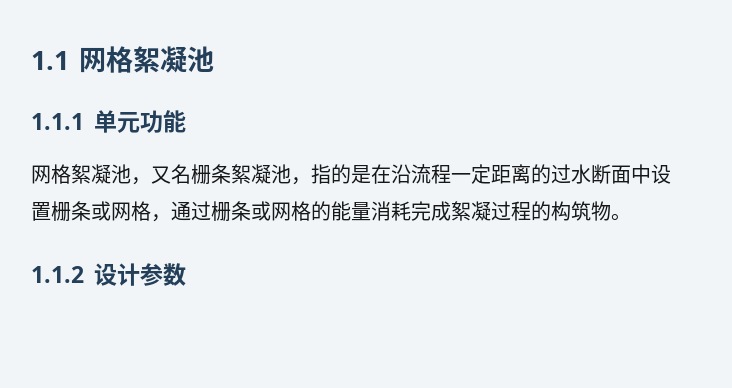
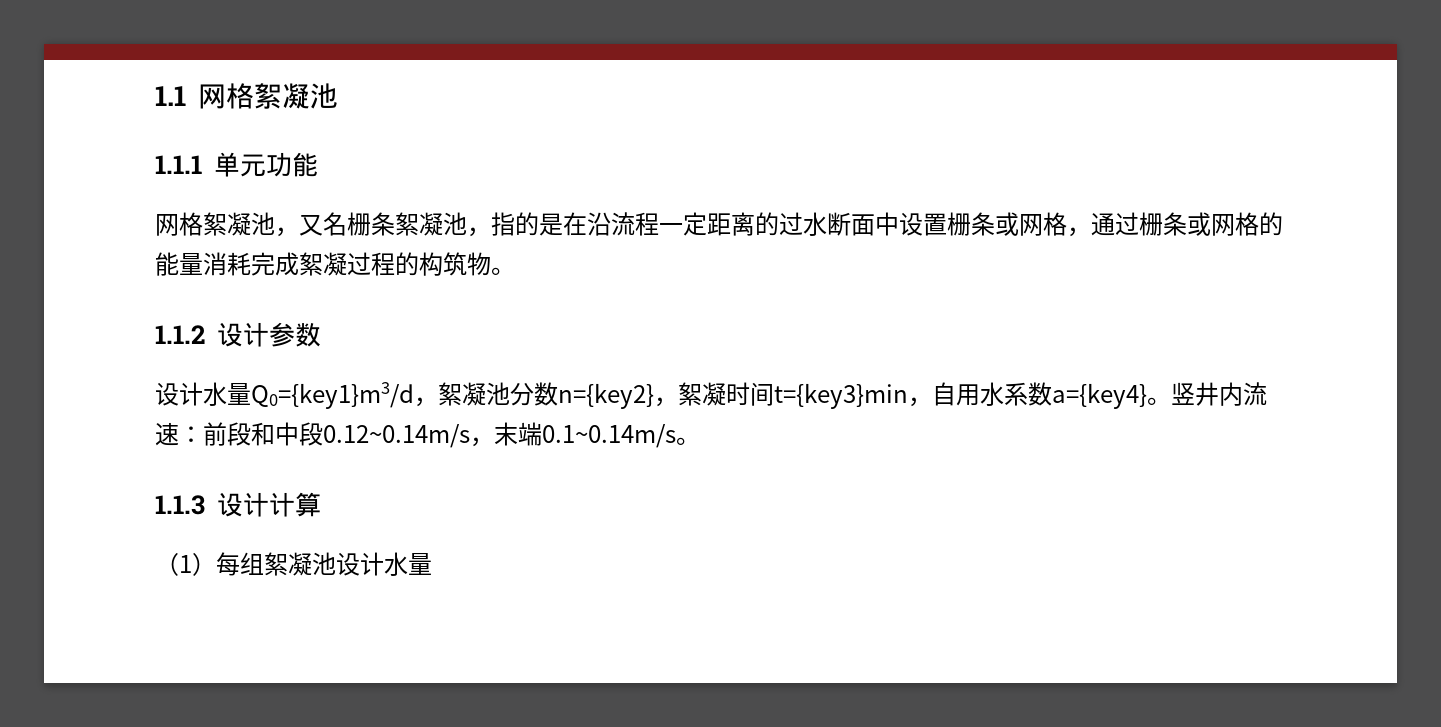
(186, 274) none -> [155,382,1267,409] [155,422,700,448] [155,492,321,517] [155,552,432,576] // 设计水量Q0={key1}m3/d，絮凝池分数n={key2}，絮凝时间t={key3}min，自用水系数a={key4}。竖井内流速：前段和中段0.12~0.14m/s，末端0.1~0.14m/s。 // 1.1.3设计计算 // （1）每组絮凝池设计水量

